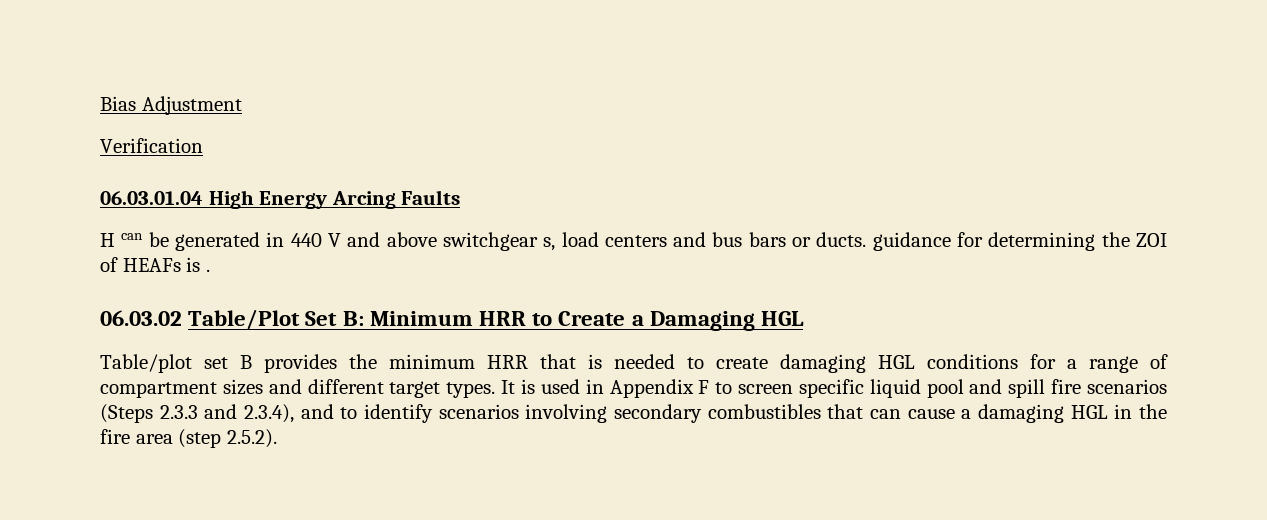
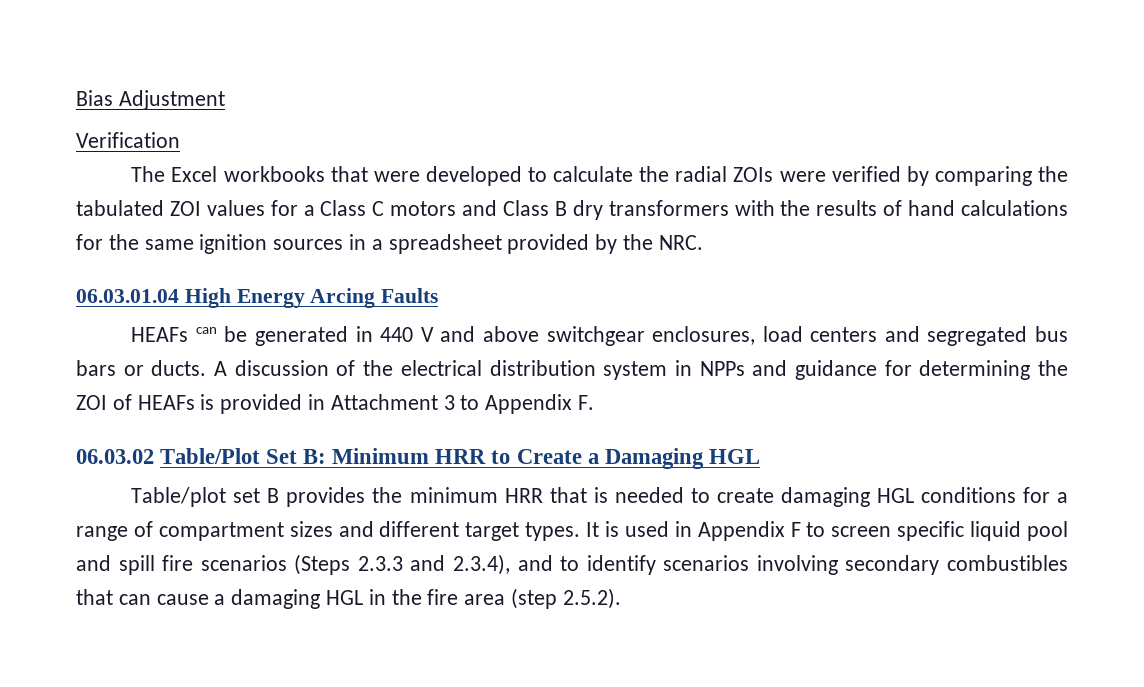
(203, 145) none -> [131,166,1068,186] [76,200,1069,220] [76,234,703,254] // The Excel workbooks that were developed to calculate the radial ZOIs were verified by comparing the tabulated ZOI values for a Class C motors and Class B dry transformers with the results of hand calculations for the same ignition sources in a spreadsheet provided by the NRC.
[100,233,115,247] H -> [131,327,189,342] HEAFs
[543,237,556,251] s, -> [652,326,756,345] enclosures,
(707, 239) none -> [927,326,1028,346] segregated
(867, 239) none -> [214,360,788,380] A discussion of the electrical distribution system in NPPs and
[205,269,210,272] . -> [220,394,595,414] provided in Attachment 3 to Appendix F.

